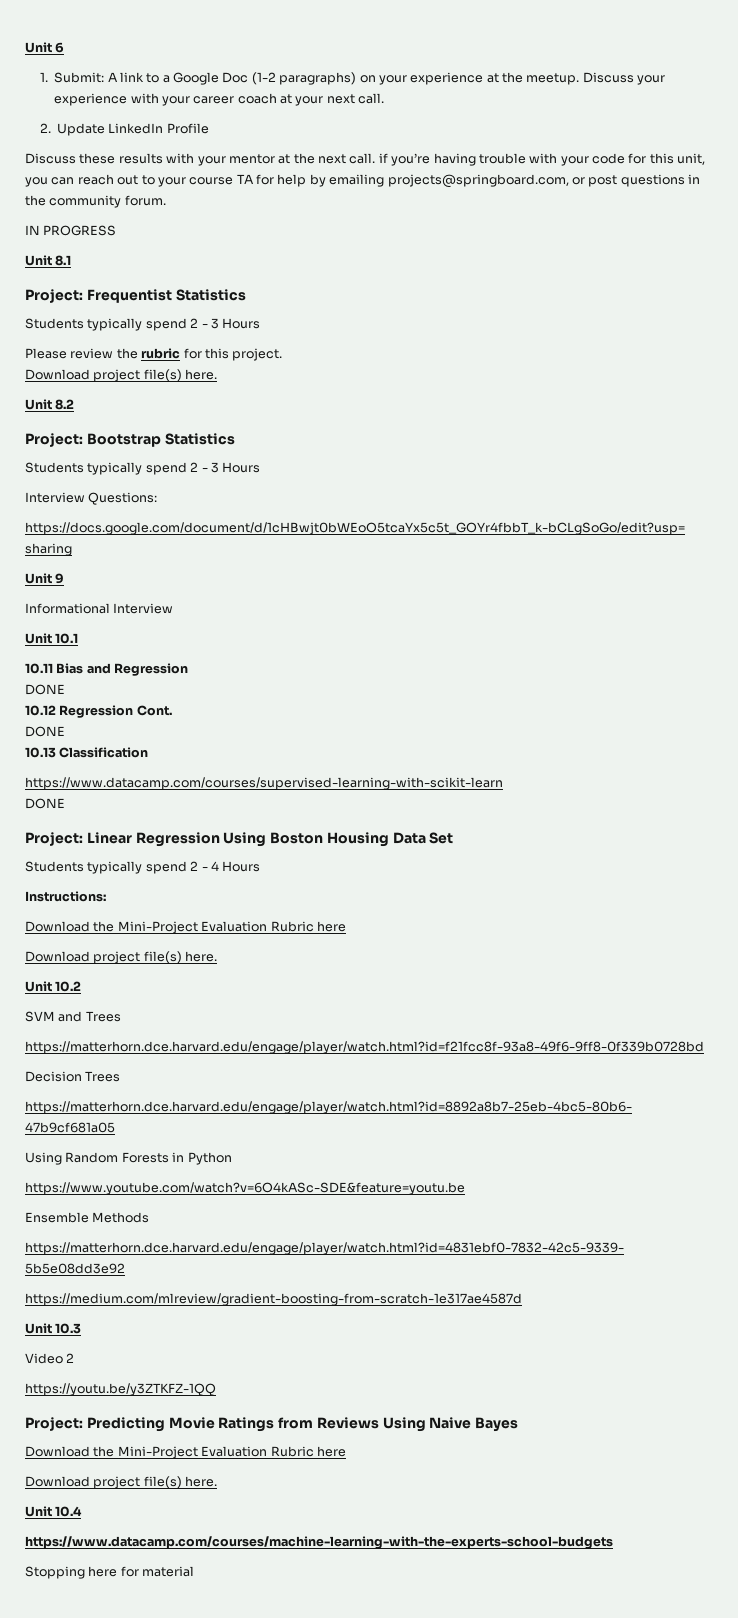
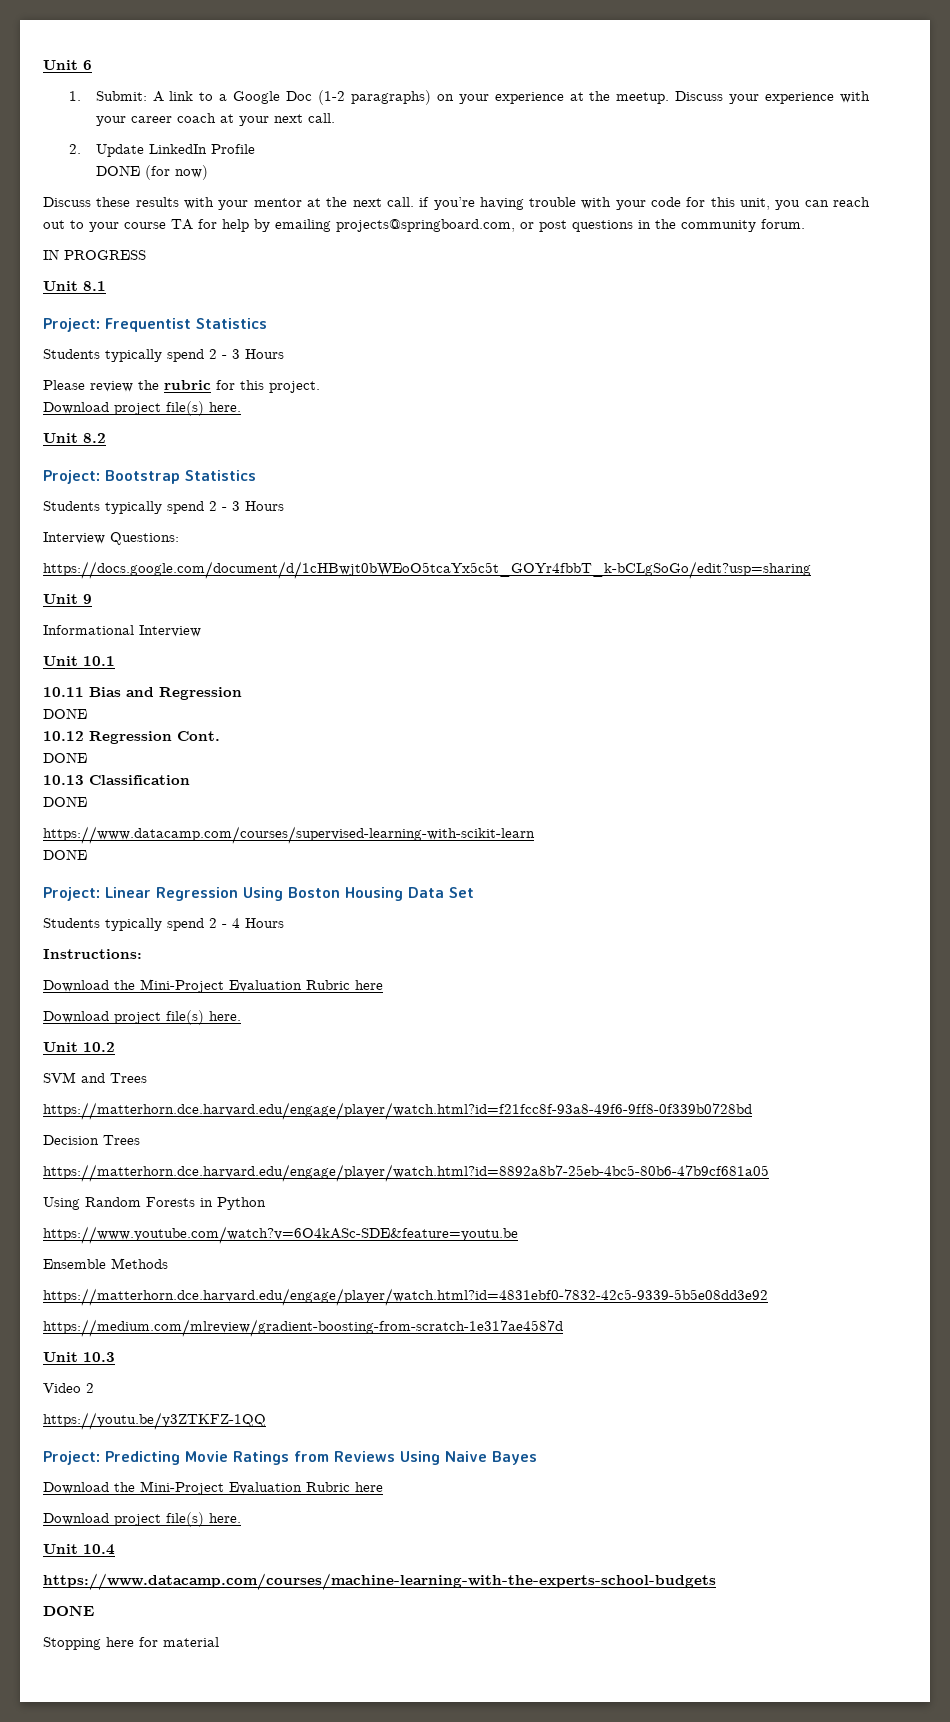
(209, 128) none -> [95,165,208,180] // DONE (for now)
(149, 752) none -> [43,796,87,807] // DONE
(613, 1542) none -> [43,1605,94,1616] // DONE

